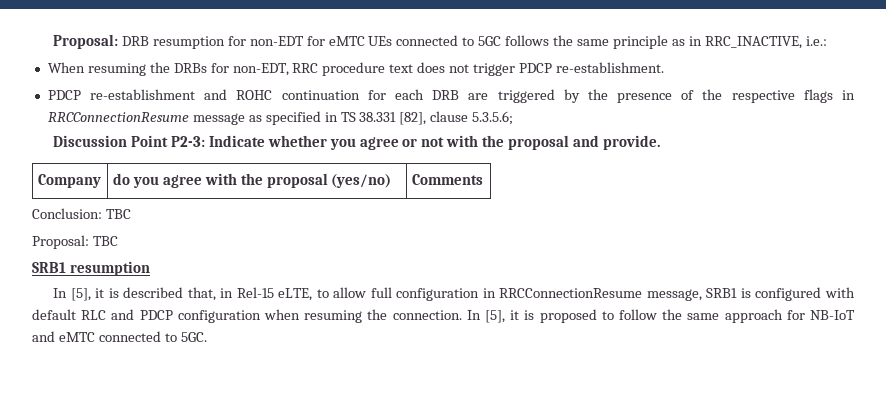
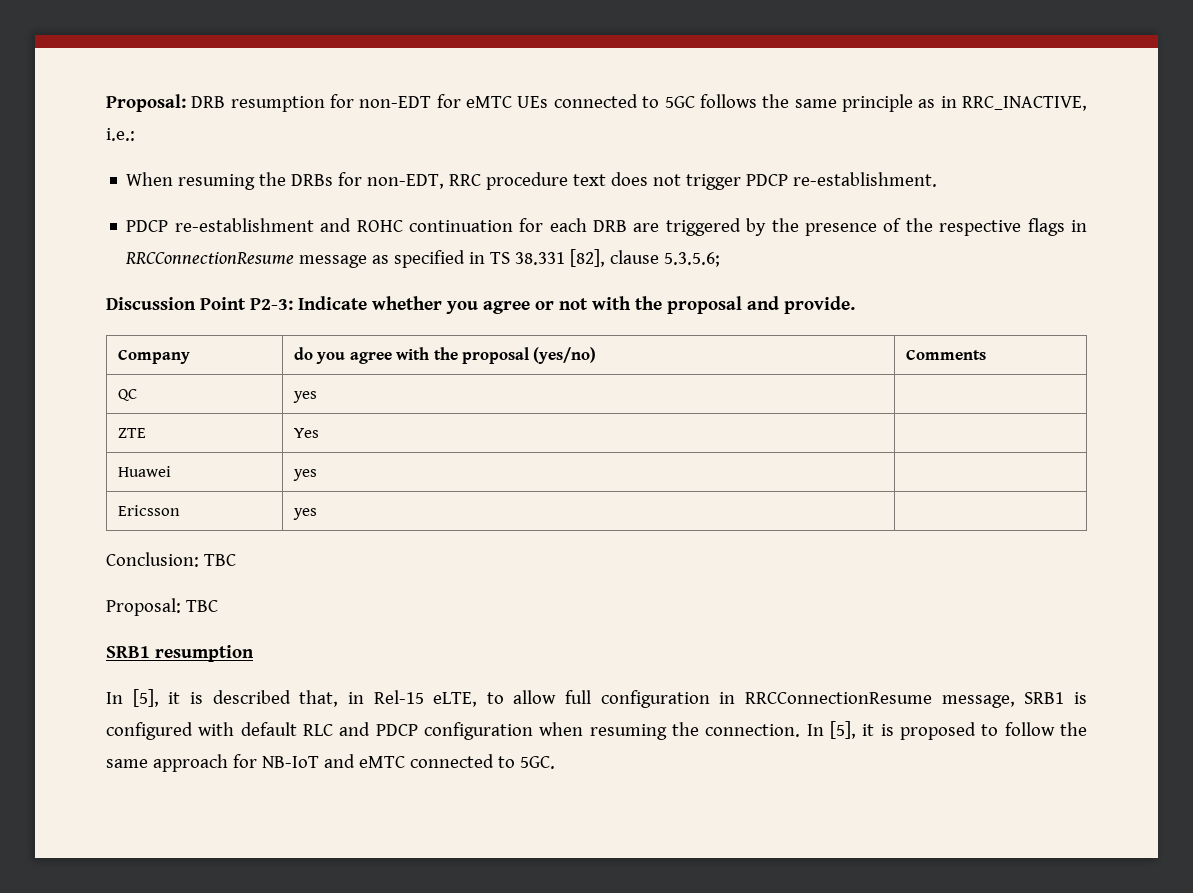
(483, 179) none -> [117,389,137,401] [292,391,317,403] [117,428,146,438] [293,428,319,438] [117,466,171,477] [292,469,317,481] [117,505,180,516] [292,508,317,520] // QC | yes | // ZTE | Yes | // Huawei | yes | // Ericsson | yes |

